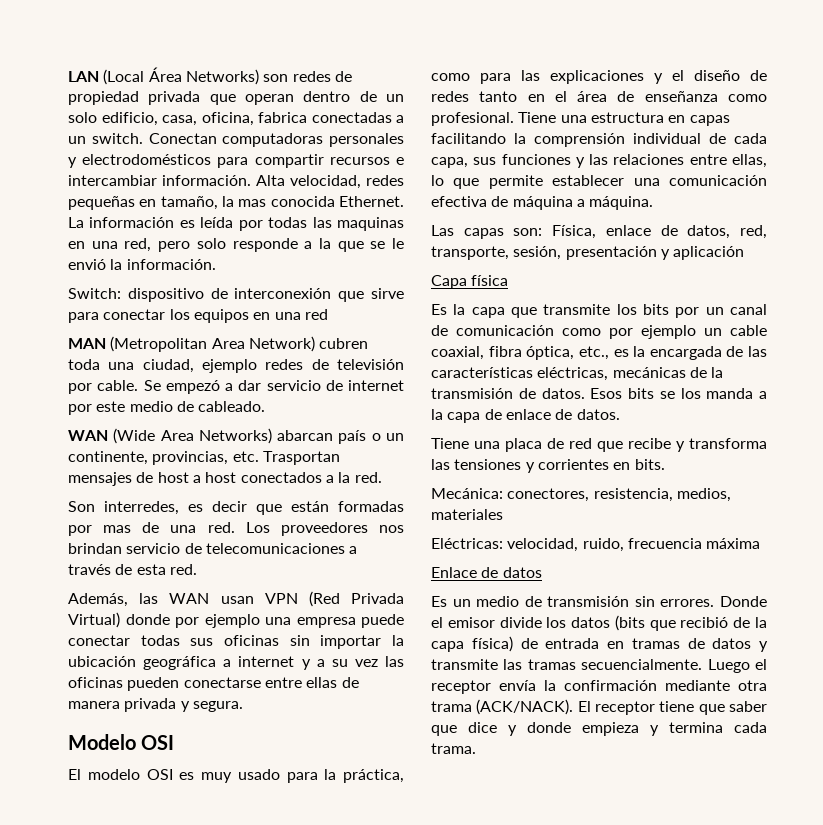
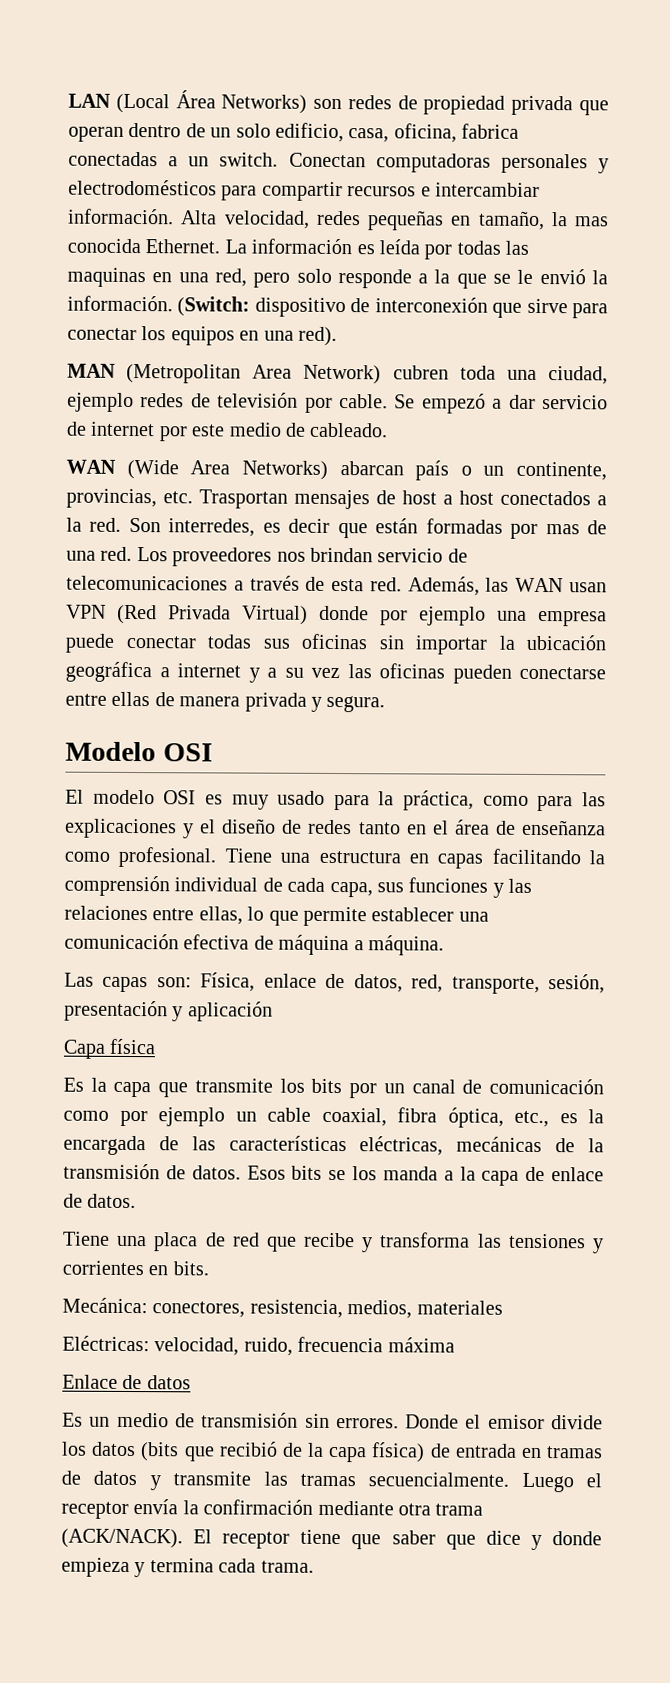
[68,288,121,299] // Switch: -> [177,296,251,317] (Switch:
[304,309,328,320] red -> [298,326,337,347] red).
(382, 477) // -> (122, 524) none
(197, 569) // -> (402, 584) none

